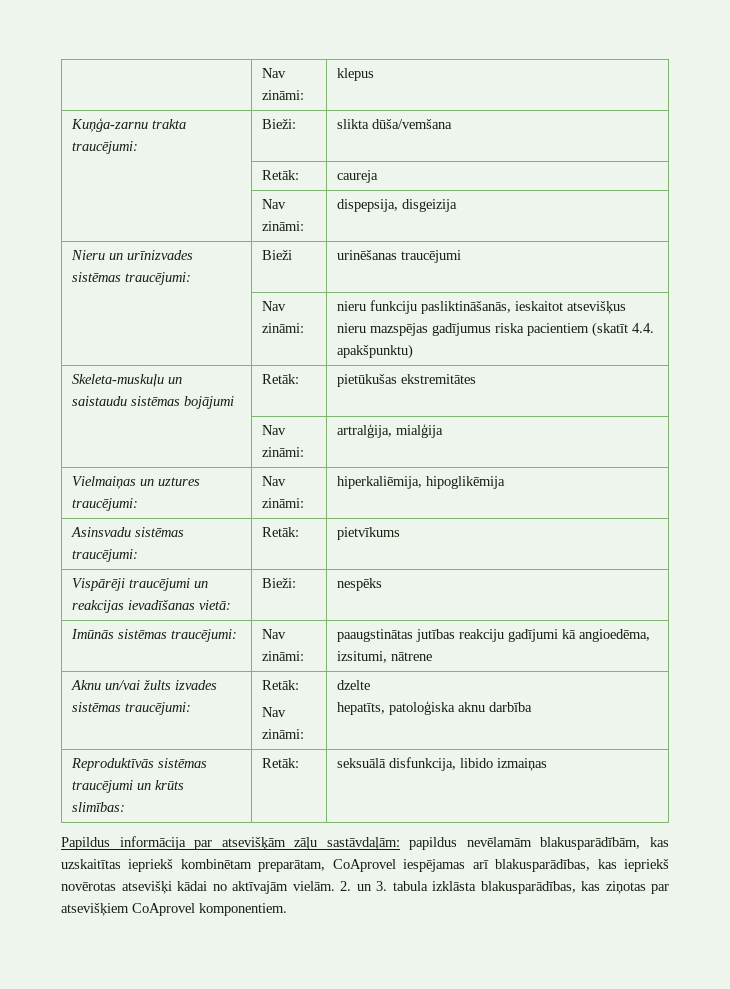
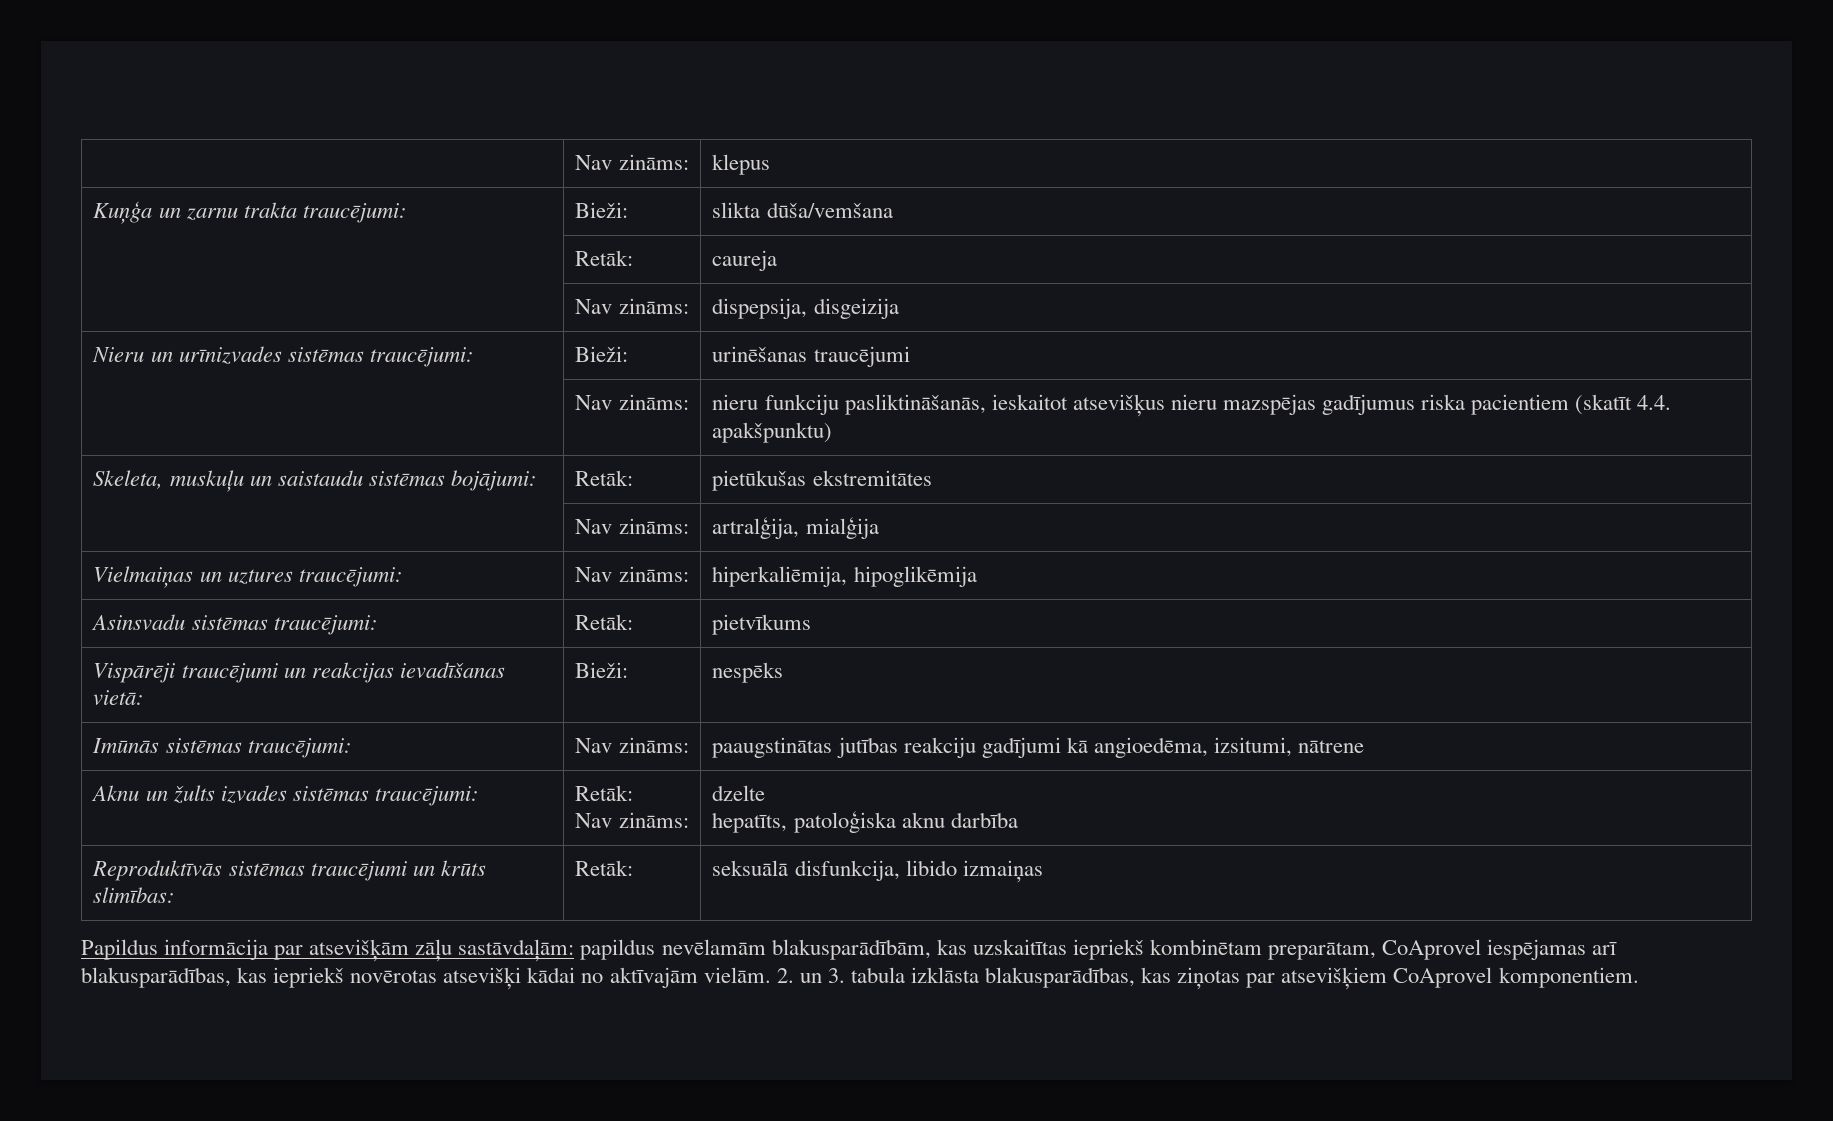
[262,68,287,78] [262,90,305,100] | Nav zināmi: -> [575,154,689,170] | Nav zināms:
[71,118,149,132] Kuņģa-zarnu -> [93,201,238,224] Kuņģa un zarnu
[262,221,305,231] zināmi: -> [618,298,689,314] zināms:
[262,250,293,260] Bieži -> [575,346,629,362] Bieži:
[262,323,305,333] zināmi: -> [618,394,689,410] zināms:
[72,374,165,387] Skeleta-muskuļu -> [93,470,244,492] Skeleta, muskuļu
[184,396,235,409] bojājumi -> [450,470,537,491] bojājumi:
[262,447,305,457] zināmi: -> [618,518,689,534] zināms:
[262,498,305,508] zināmi: -> [618,566,689,582] zināms:
[262,651,305,661] zināmi: -> [618,737,689,753] zināms:
[105,680,141,690] un/vai -> [145,790,168,801] un
[262,729,305,739] zināmi: -> [618,812,689,828] zināms:

